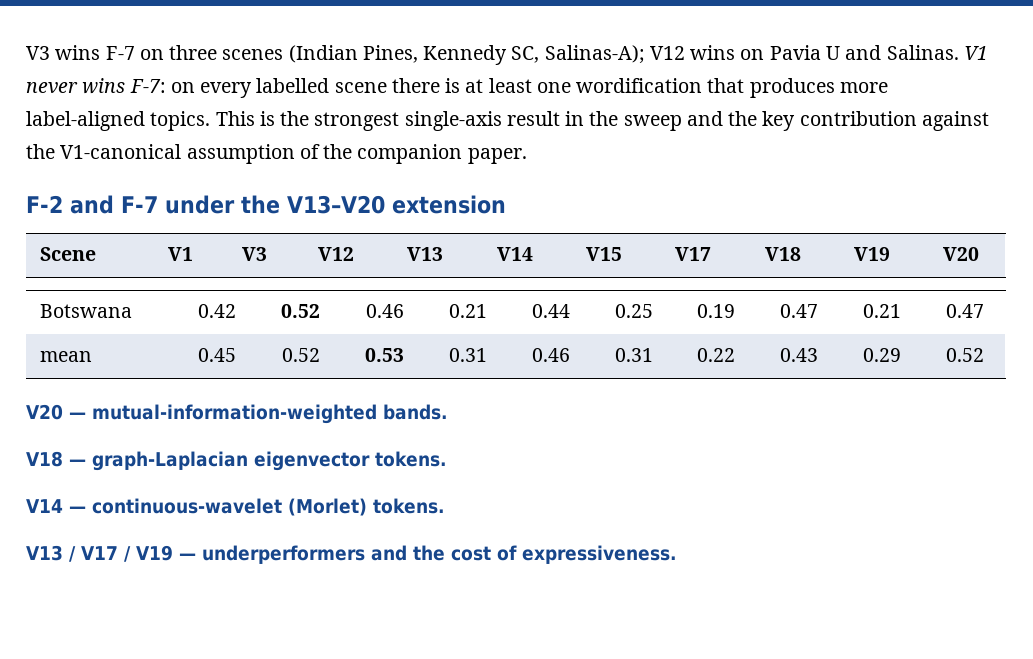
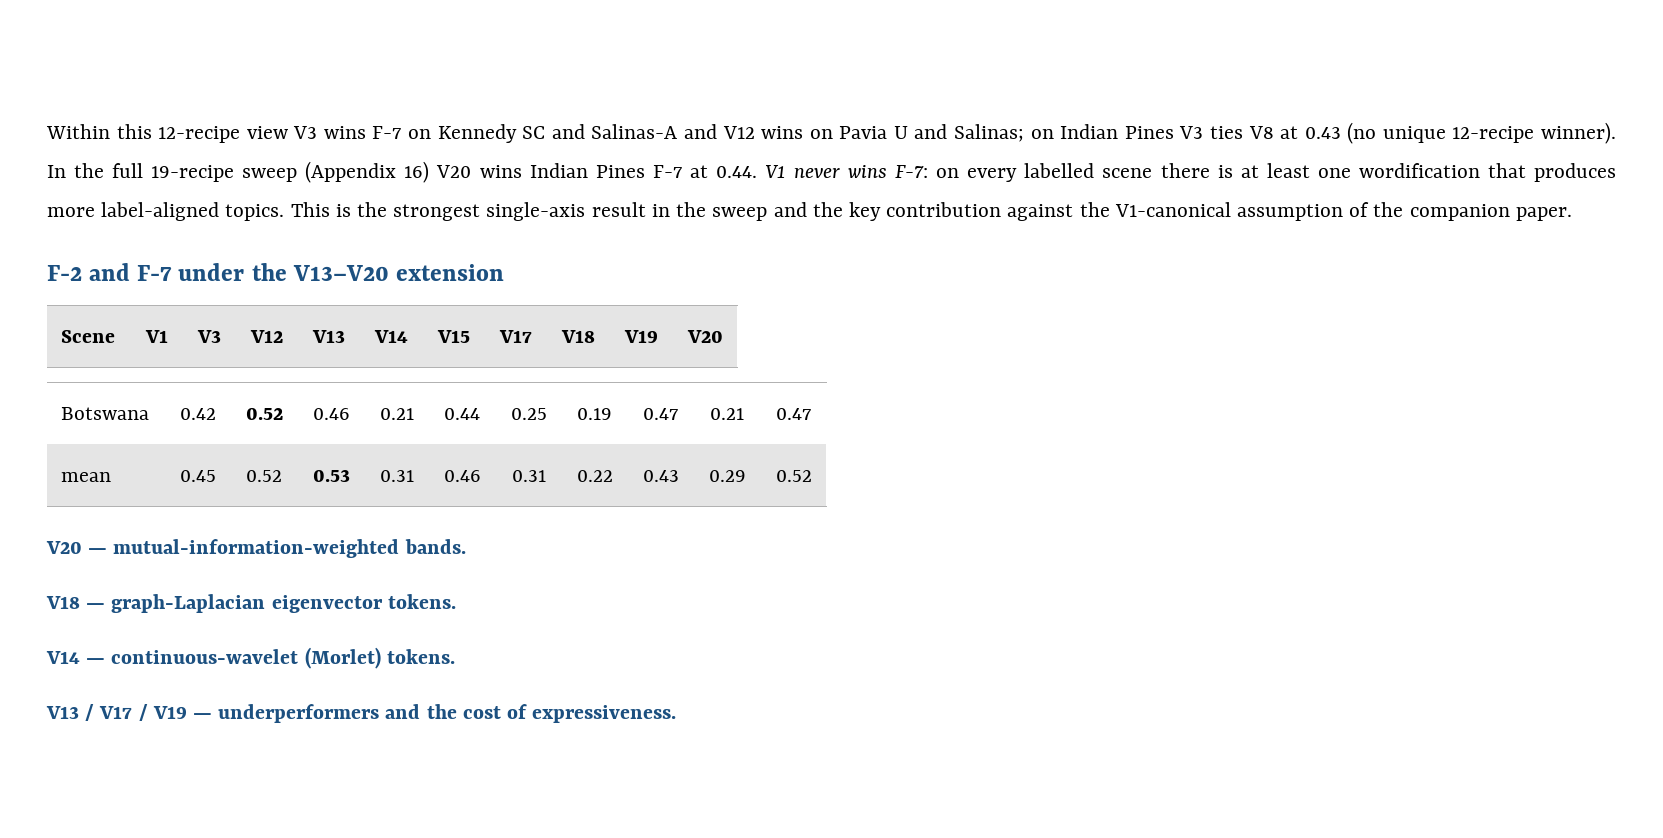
[26,45,645,65] V3 wins F-7 on three scenes (Indian Pines, Kennedy SC, Salinas-A); -> [46,124,717,143] Within this 12-recipe view V3 wins F-7 on Kennedy SC and Salinas-A and
[886,45,959,60] Salinas. -> [954,122,1616,144] [47,161,757,183] Salinas; on Indian Pines V3 ties V8 at 0.43 (no unique 12-recipe winner). In the full 19-recipe sweep (Appendix 16) V20 wins Indian Pines F-7 at 0.44.

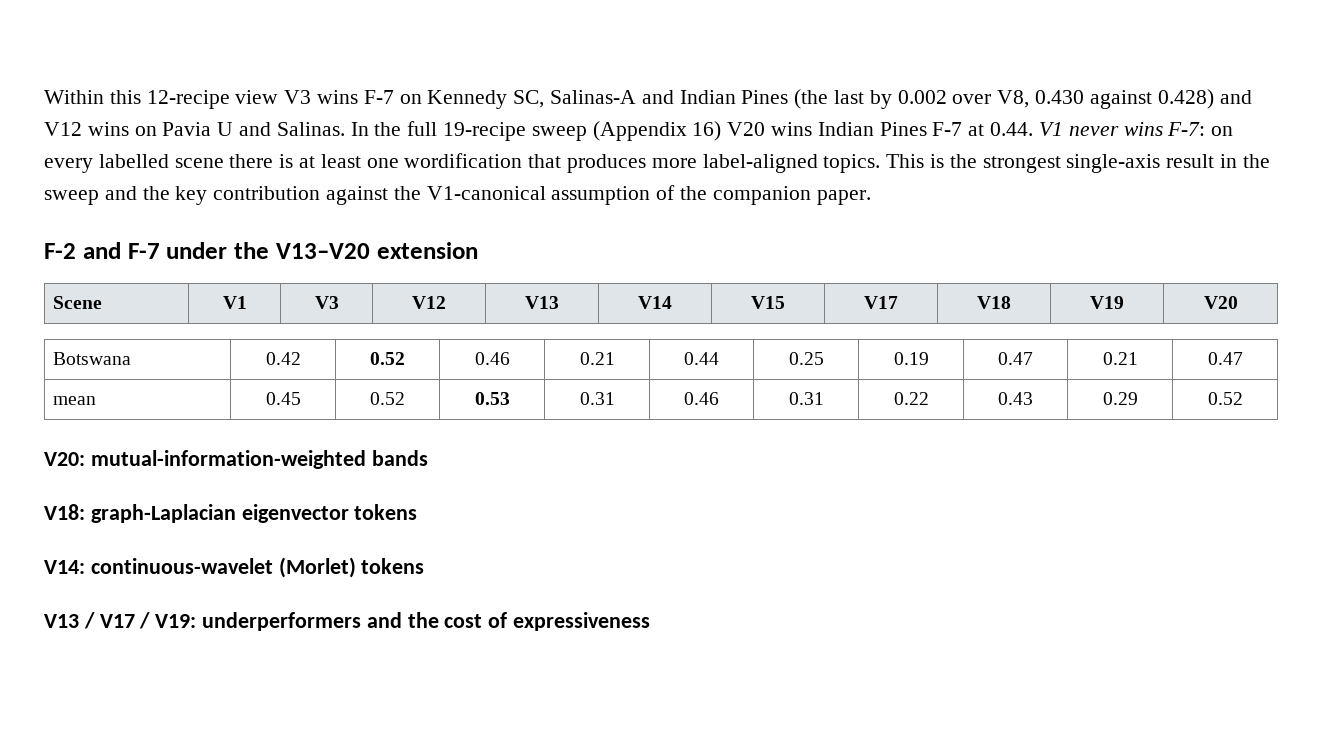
[522,124,678,139] SC and Salinas-A -> [513,89,1214,109] SC, Salinas-A and Indian Pines (the last by 0.002 over V8, 0.430 against 0.428)
[954,122,1616,144] Salinas; on Indian Pines V3 ties V8 at 0.43 (no unique 12-recipe winner). -> [276,122,345,136] Salinas.
[46,539,466,558] [46,594,456,613] [46,651,106,664] V20 — mutual-information-weighted bands. // V18 — graph-Laplacian eigenvector tokens. // V14 — -> [44,450,428,469] [44,504,418,523] [44,560,85,574] V20: mutual-information-weighted bands // V18: graph-Laplacian eigenvector tokens // V14:
[386,649,455,664] tokens. -> [361,558,425,574] tokens
[152,706,213,719] V19 — -> [155,614,197,628] V19:
[532,705,677,723] expressiveness. -> [513,612,651,631] expressiveness

